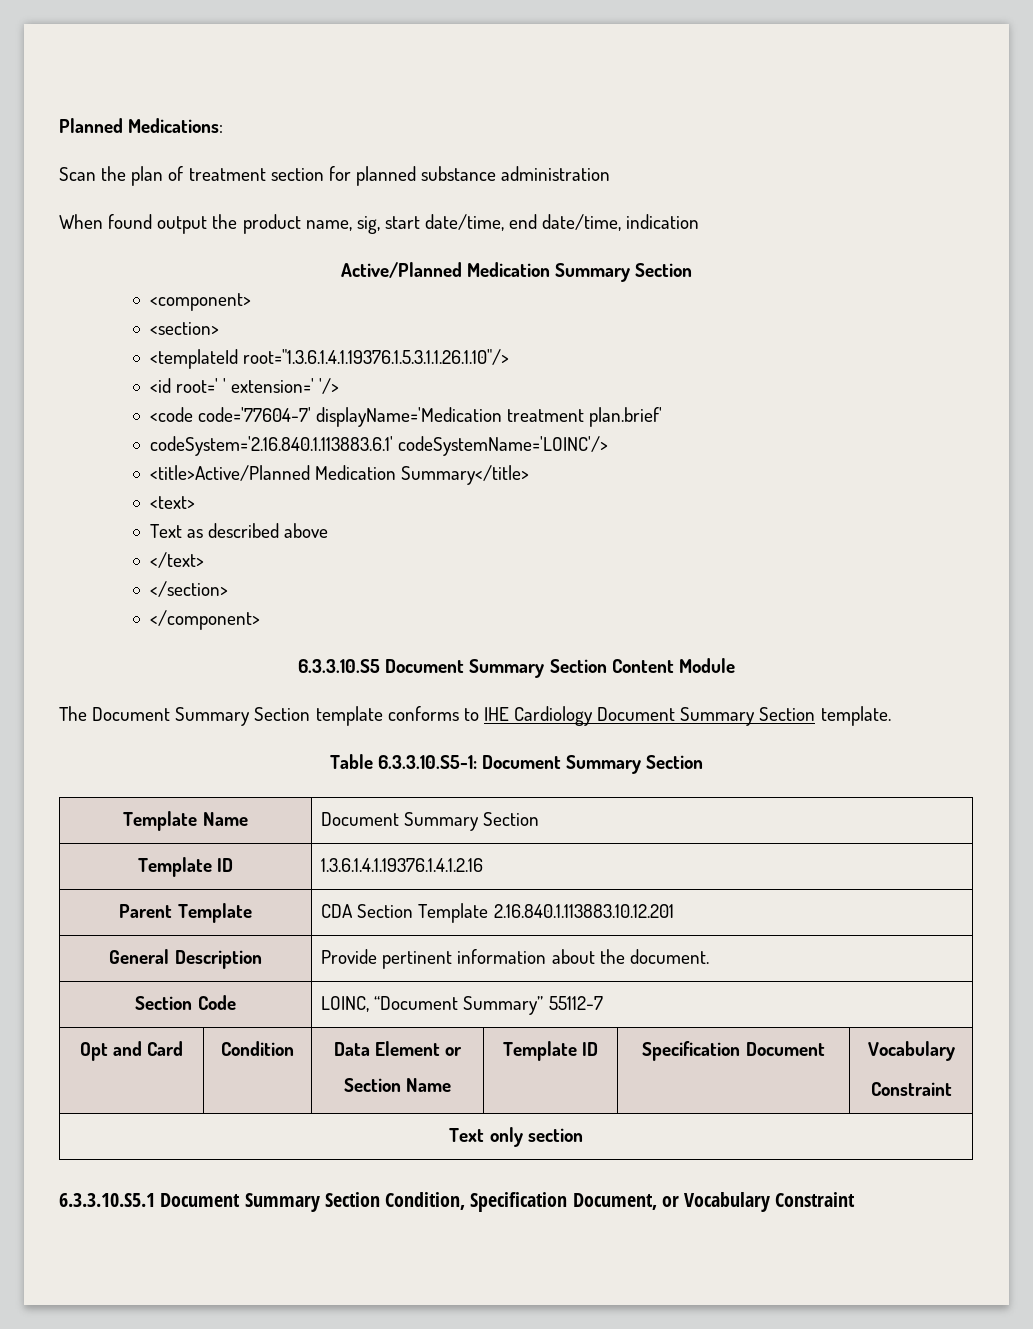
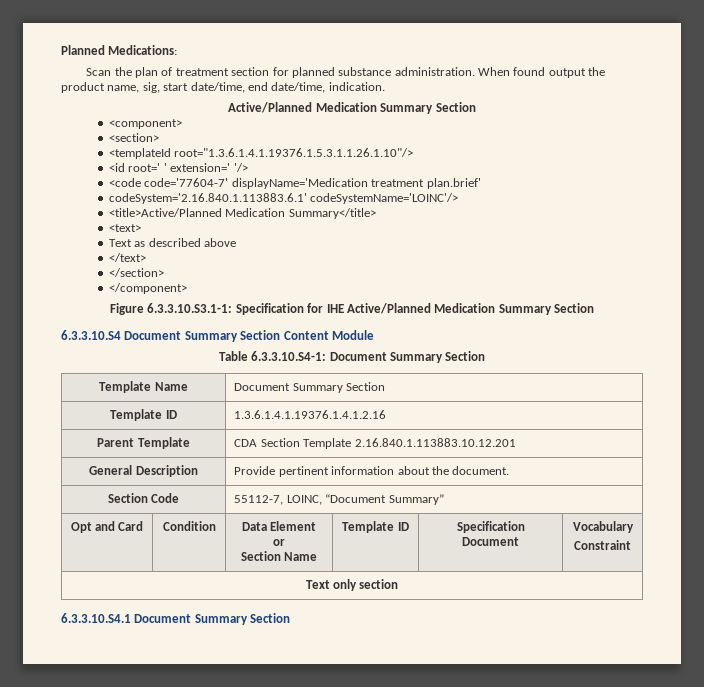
[501,166,611,181] administration // -> [394,67,475,76] administration.
[626,214,700,229] indication -> [328,82,385,91] indication.
[298,659,381,673] 6.3.3.10.S5 -> [110,303,594,315] [61,330,121,340] Figure 6.3.3.10.S3.1-1: Specification for IHE Active/Planned Medication Summary Section // 6.3.3.10.S4
[59,706,891,726] // The Document Summary Section template conforms to IHE Cardiology Document Summary Section template. -> (374, 335) none
[377,755,477,769] 6.3.3.10.S5-1: -> [251,351,327,361] 6.3.3.10.S4-1:
(236, 1002) none -> [234,495,284,505] 55112-7,
[548,996,603,1010] 55112-7 -> (444, 499) none
[59,1192,856,1212] 6.3.3.10.S5.1 Document Summary Section Condition, Specification Document, or Vocabulary Constraint -> [61,613,291,625] 6.3.3.10.S4.1 Document Summary Section

